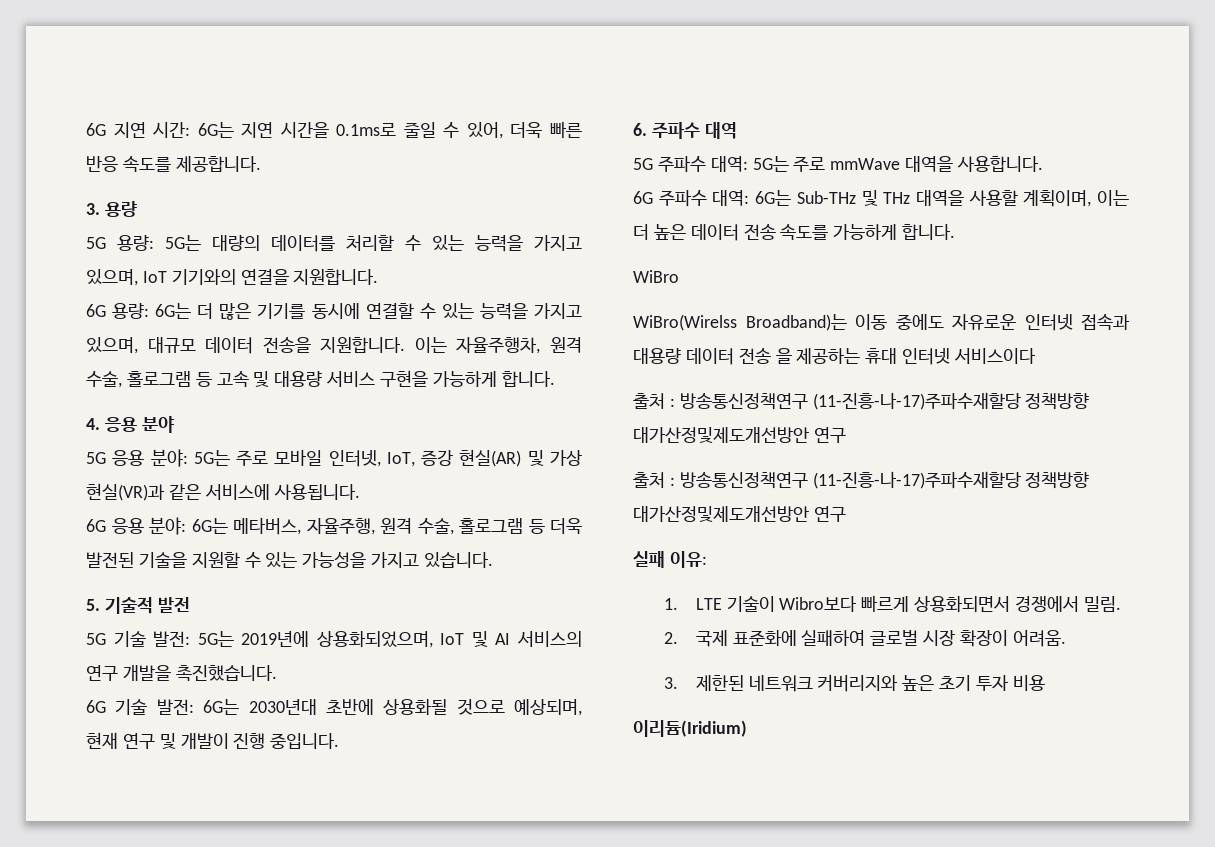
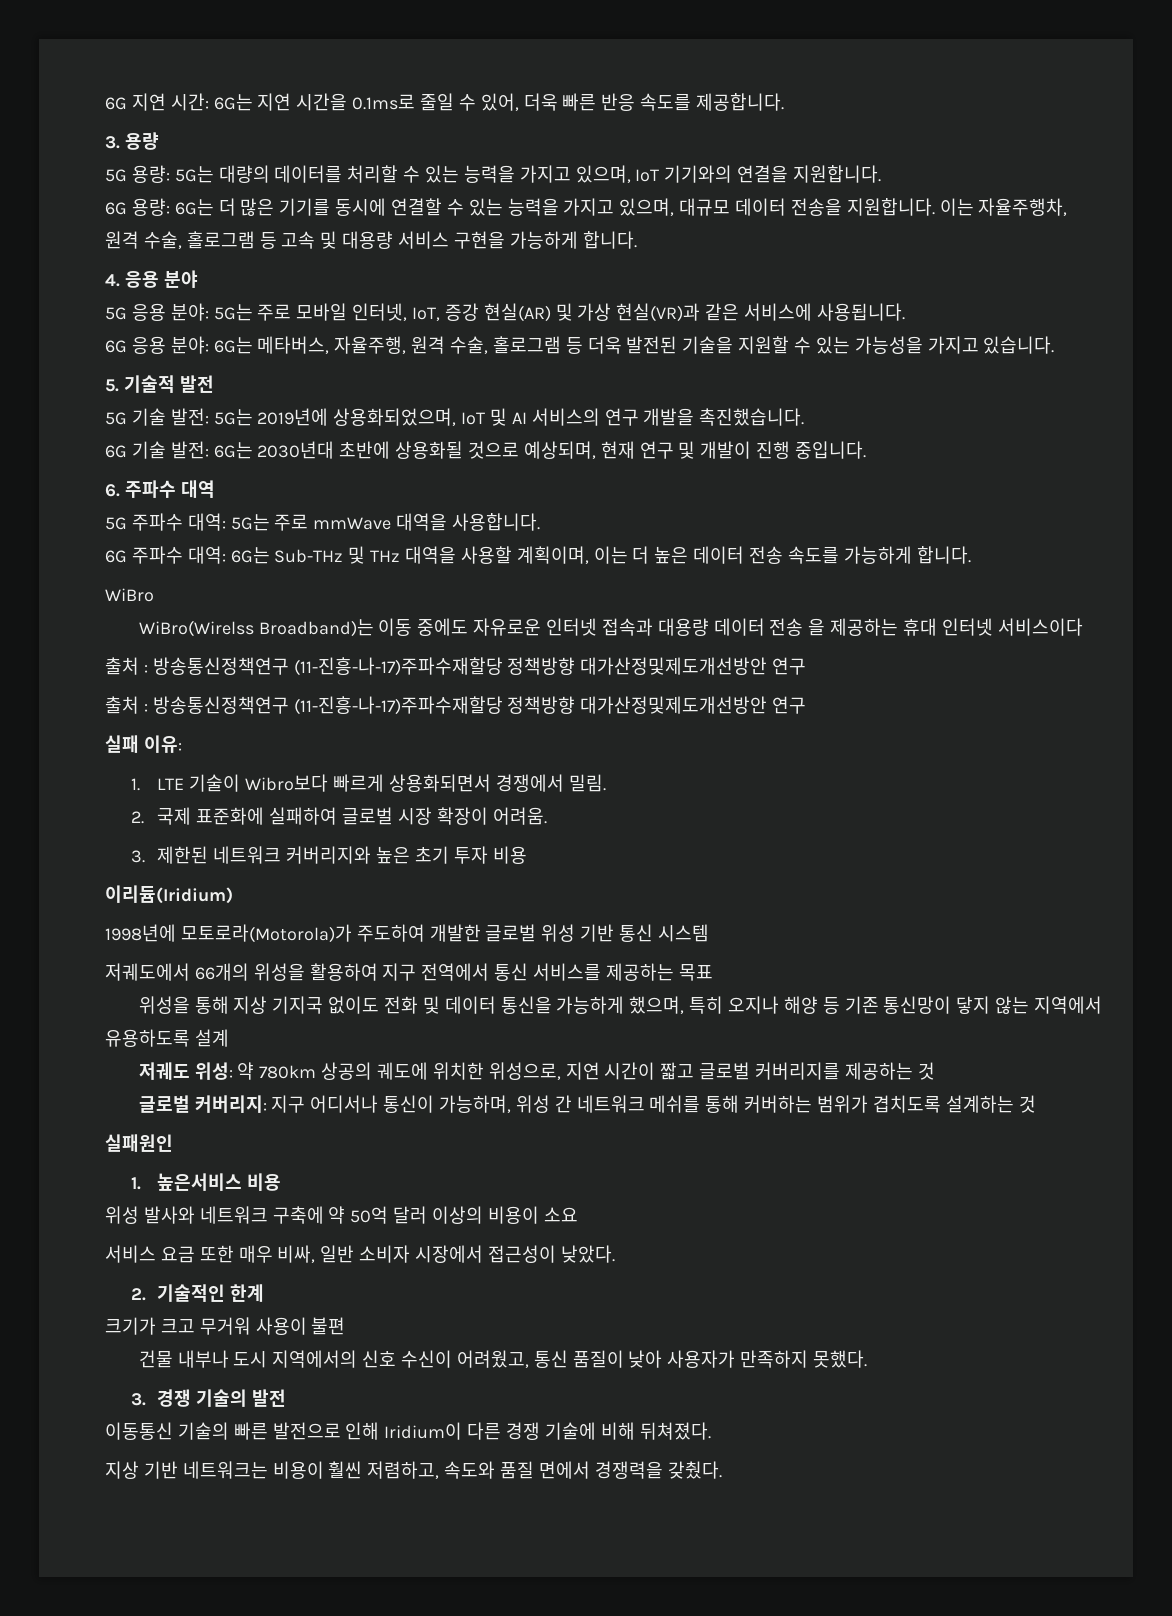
(747, 728) none -> [105,924,709,943] [105,963,713,981] [138,996,1102,1014] [105,1029,229,1047] [138,1062,935,1080] [138,1095,1036,1113] [105,1134,173,1152] [131,1173,282,1191] [105,1206,578,1224] [105,1245,615,1263] [131,1284,265,1302] [105,1317,346,1335] [138,1350,867,1368] [131,1389,287,1407] [105,1422,711,1440] [105,1461,722,1479] // 1998년에 모토로라(Motorola)가 주도하여 개발한 글로벌 위성 기반 통신 시스템 // 저궤도에서 66개의 위성을 활용하여 지구 전역에서 통신 서비스를 제공하는 목표 // 위성을 통해 지상 기지국 없이도 전화 및 데이터 통신을 가능하게 했으며, 특히 오지나 해양 등 기존 통신망이 닿지 않는 지역에서 유용하도록 설계 // 저궤도 위성: 약 780km 상공의 궤도에 위치한 위성으로, 지연 시간이 짧고 글로벌 커버리지를 제공하는 것 // 글로벌 커버리지: 지구 어디서나 통신이 가능하며, 위성 간 네트워크 메쉬를 통해 커버하는 범위가 겹치도록 설계하는 것 // 실패원인 // 1. 높은서비스 비용 // 위성 발사와 네트워크 구축에 약 50억 달러 이상의 비용이 소요 // 서비스 요금 또한 매우 비싸, 일반 소비자 시장에서 접근성이 낮았다. // 2. 기술적인 한계 // 크기가 크고 무거워 사용이 불편 // 건물 내부나 도시 지역에서의 신호 수신이 어려웠고, 통신 품질이 낮아 사용자가 만족하지 못했다. // 3. 경쟁 기술의 발전 // 이동통신 기술의 빠른 발전으로 인해 Iridium이 다른 경쟁 기술에 비해 뒤쳐졌다. // 지상 기반 네트워크는 비용이 훨씬 저렴하고, 속도와 품질 면에서 경쟁력을 갖췄다.

